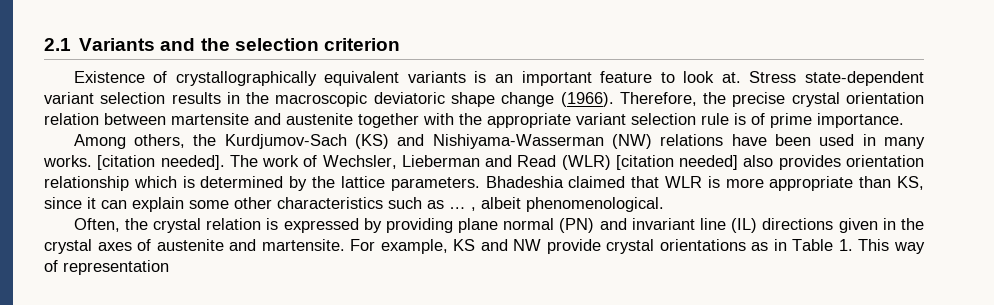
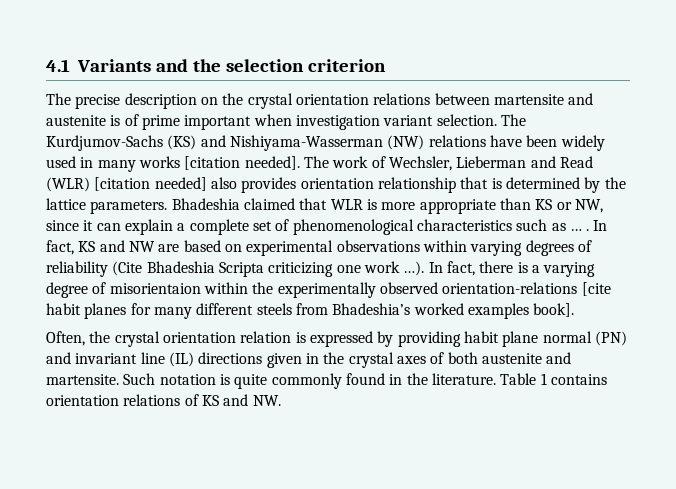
[44,38,71,51] 2.1 -> [46,59,70,72] 4.1
[73,71,925,86] [44,92,925,107] [44,113,99,125] Existence of crystallographically equivalent variants is an important feature to look at. Stress state-dependent variant selection results in the macroscopic deviatoric shape change (1966). Therefore, the precise crystal orientation relation -> [46,93,431,109] The precise description on the crystal orientation relations
[358,113,904,128] [73,134,347,149] together with the appropriate variant selection rule is of prime importance. // Among others, the Kurdjumov-Sach -> [110,114,526,130] [46,135,163,151] is of prime important when investigation variant selection. The Kurdjumov-Sachs
(811, 140) none -> [560,135,605,151] widely
[43,155,92,167] works. -> [138,156,180,168] works
[133,176,177,188] which -> [460,177,489,189] that
[897,176,924,190] KS, -> [535,199,603,213] KS or NW,
[189,197,664,212] some other characteristics such as … , albeit phenomenological. -> [177,219,608,235] [46,240,592,256] [46,261,596,277] [46,282,611,298] [46,303,575,319] a complete set of phenomenological characteristics such as … . In fact, KS and NW are based on experimental observations within varying degrees of reliability (Cite Bhadeshia Scripta criticizing one work …). In fact, there is a varying degree of misorientaion within the experimentally observed orientation-relations [cite habit planes for many different steels from Bhadeshia’s worked examples book].
(201, 225) none -> [162,332,236,343] orientation
(453, 225) none -> [463,331,499,343] habit
(152, 245) none -> [447,352,478,364] both
[350,239,925,254] [44,260,169,275] For example, KS and NW provide crystal orientations as in Table 1. This way of representation -> [123,373,607,389] [46,394,281,406] Such notation is quite commonly found in the literature. Table 1 contains orientation relations of KS and NW.

